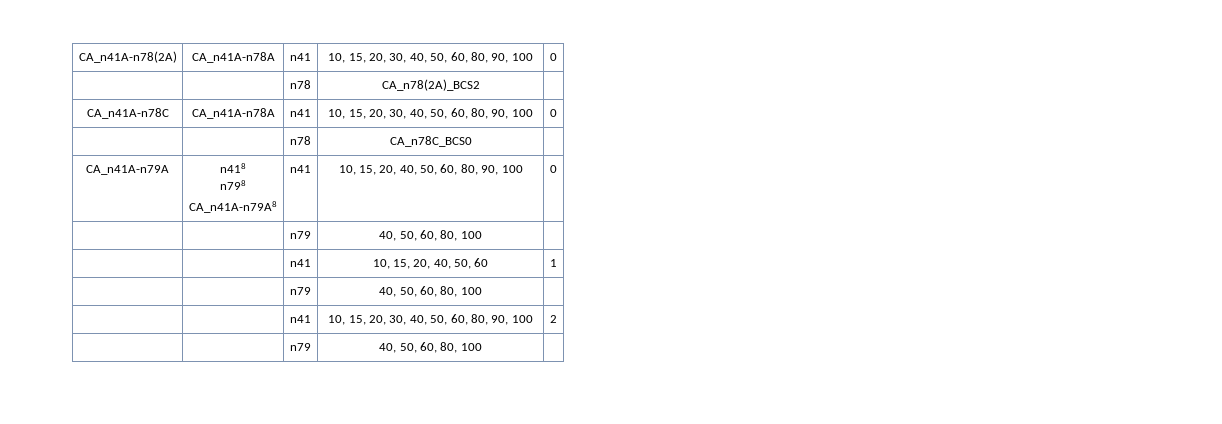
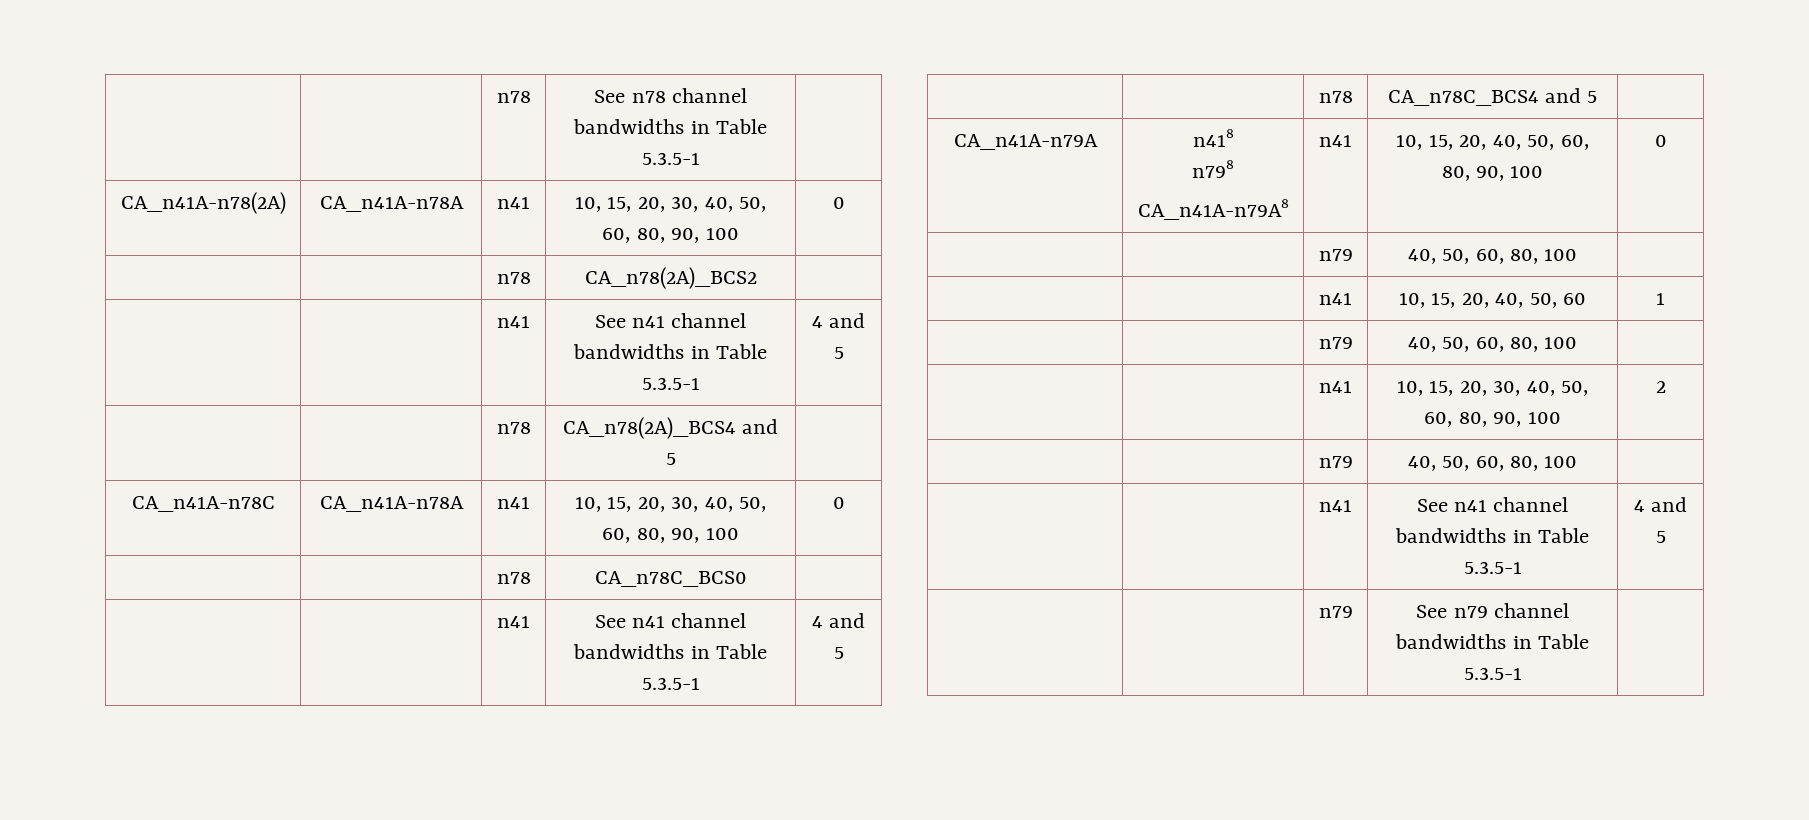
(78, 57) none -> [496,91,531,103] [594,88,747,103] [573,119,767,134] [641,152,700,165] | | n78 | See n78 channel bandwidths in Table 5.3.5-1 | //
(480, 85) none -> [497,316,530,328] [594,313,747,328] [573,344,767,359] [641,377,700,390] [811,313,866,328] [833,347,844,359] [496,422,531,434] [562,417,779,439] [665,453,676,465] // | | n41 | See n41 channel bandwidths in Table 5.3.5-1 | 4 and 5 // | | n78 | CA_n78(2A)_BCS4 and 5 |
(472, 141) none -> [497,616,530,628] [594,613,747,628] [573,644,767,659] [641,677,700,690] [811,613,866,628] [833,647,844,659] [1318,91,1353,103] [1387,88,1598,106] // | | n41 | See n41 channel bandwidths in Table 5.3.5-1 | 4 and 5 // | | n78 | CA_n78C_BCS4 and 5 |
(482, 347) none -> [1319,500,1352,512] [1416,497,1569,512] [1395,528,1589,543] [1463,561,1522,574] [1633,497,1688,512] [1655,531,1666,543] [1318,606,1353,618] [1416,603,1569,618] [1395,634,1589,649] [1463,667,1522,680] // | | n41 | See n41 channel bandwidths in Table 5.3.5-1 | 4 and 5 // | | n79 | See n79 channel bandwidths in Table 5.3.5-1 |

